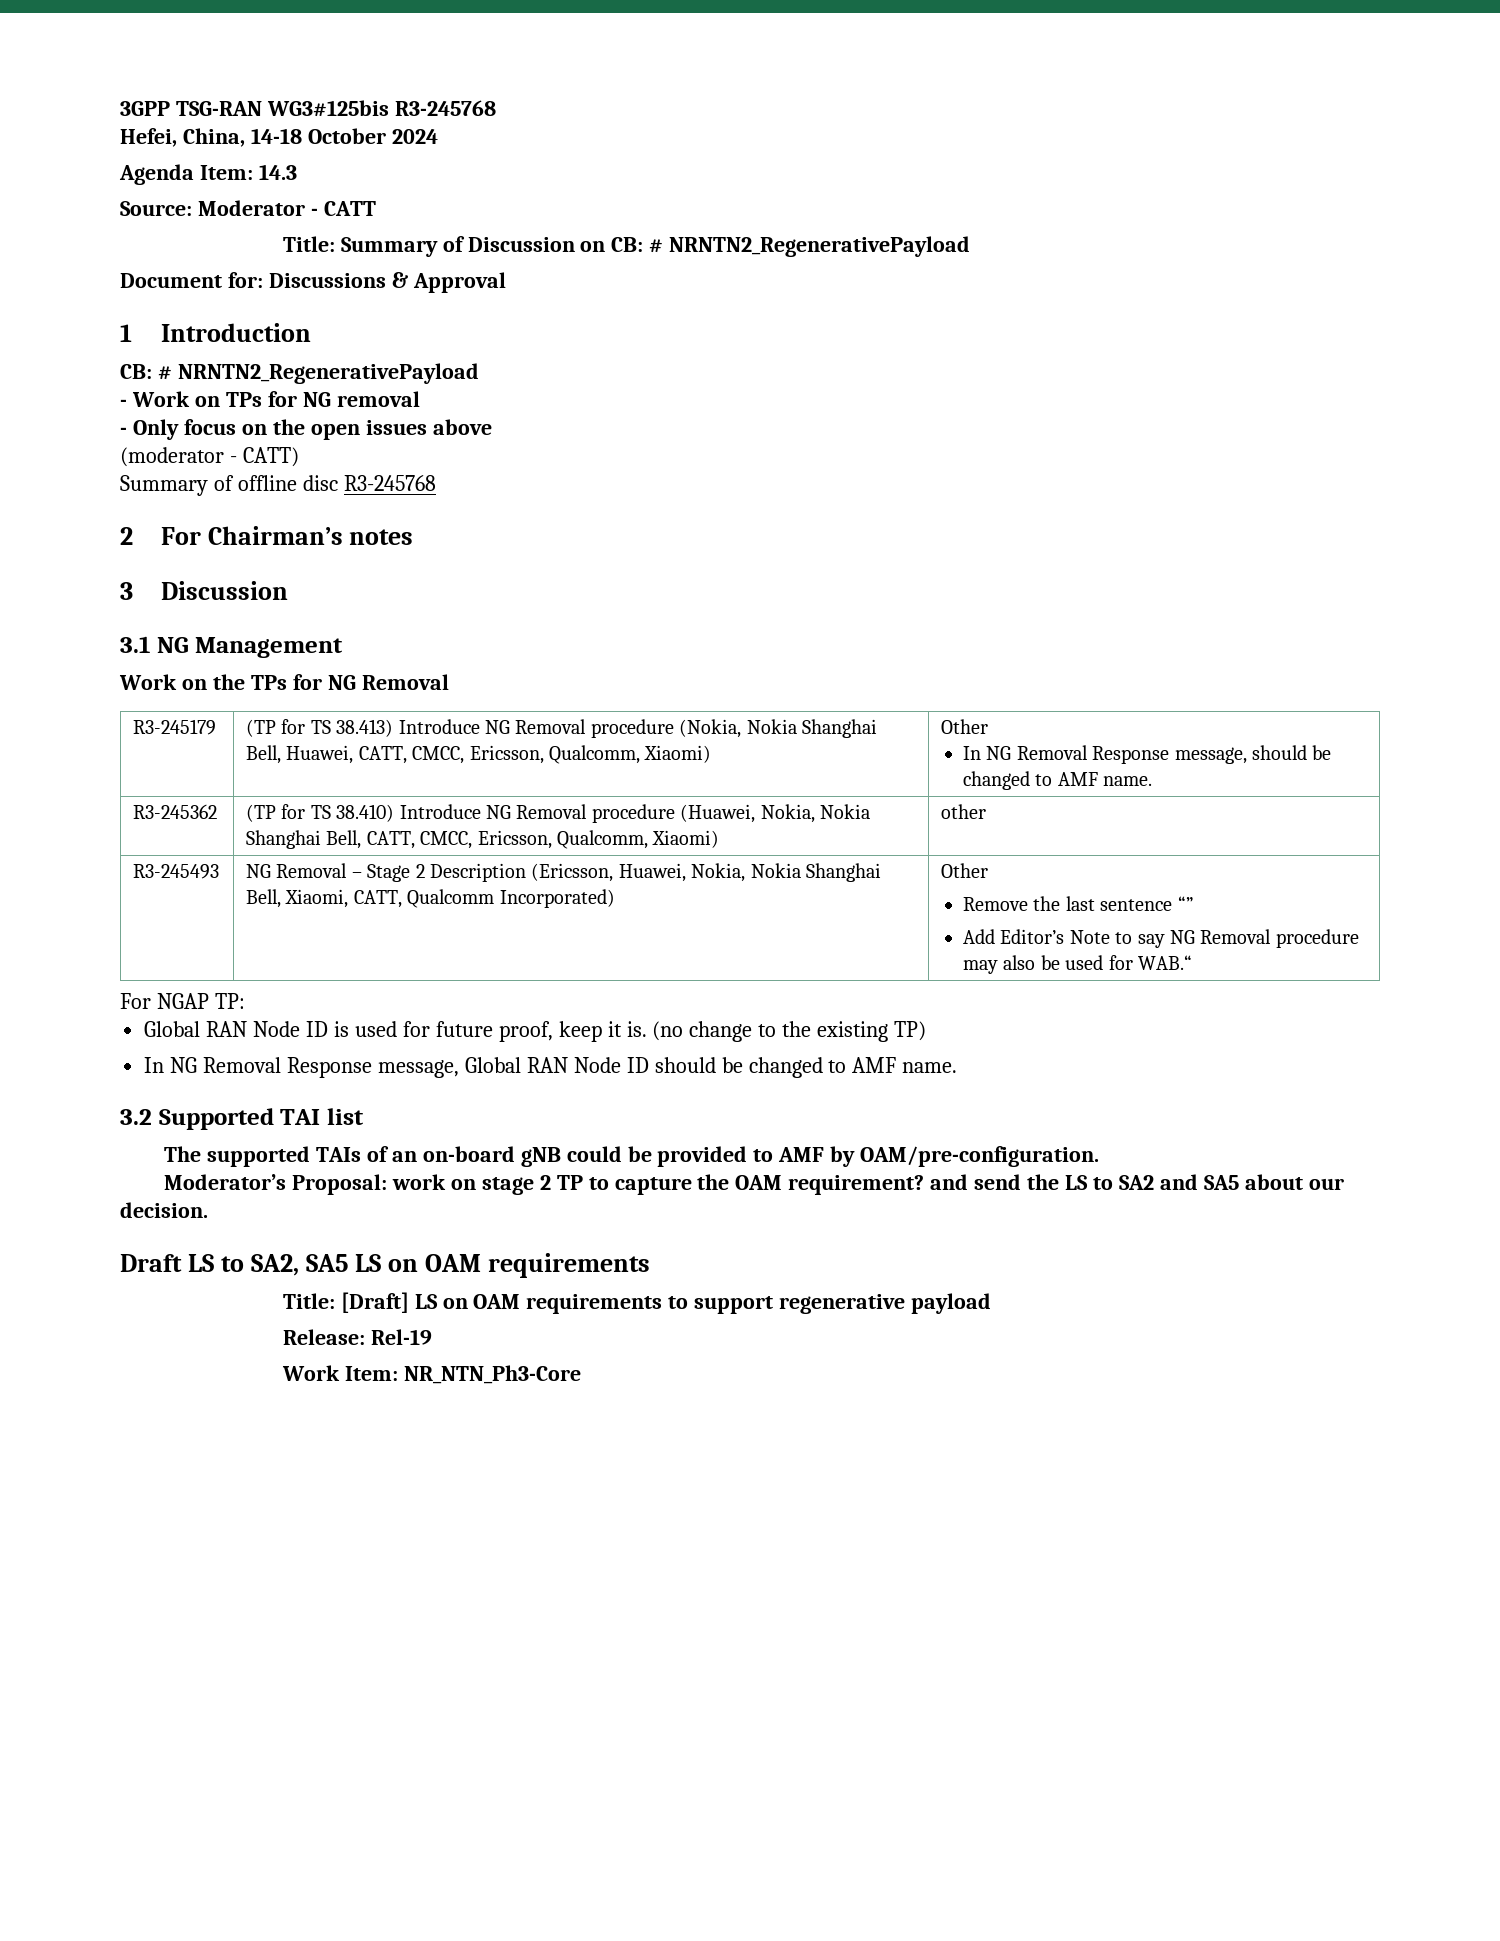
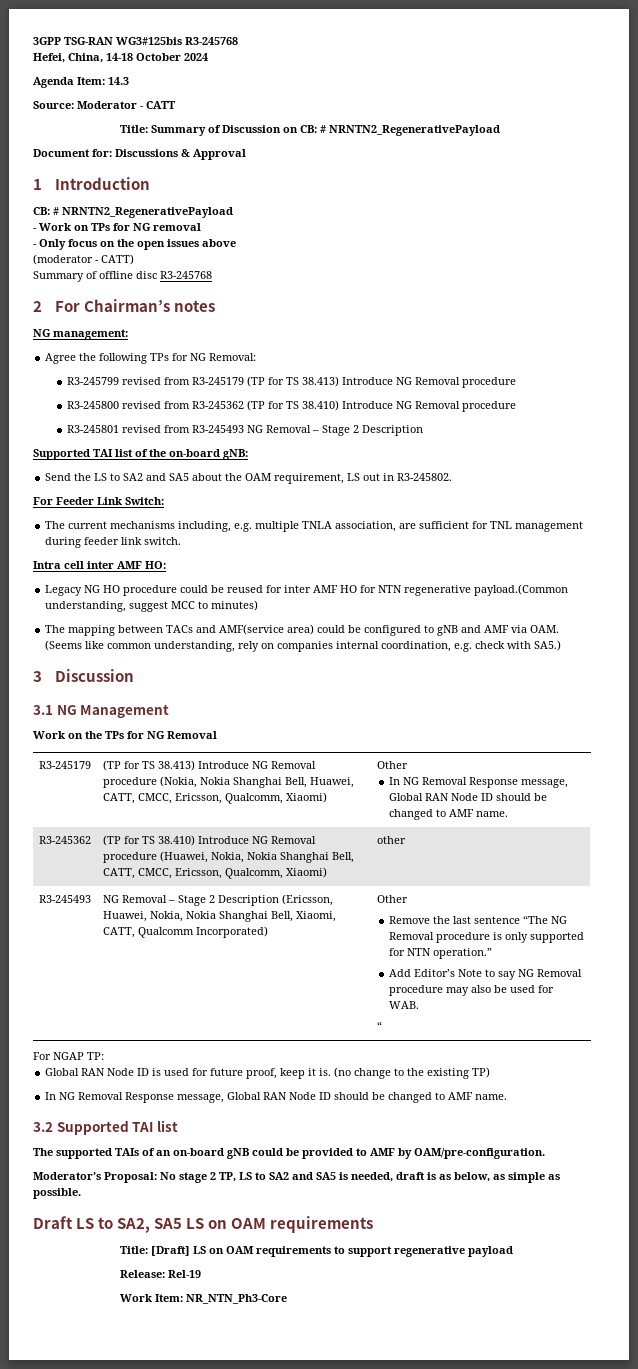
(414, 537) none -> [33,329,128,340] [45,353,257,364] [66,376,516,388] [66,400,516,412] [66,425,423,436] [33,449,248,460] [45,473,453,484] [33,497,164,505] [45,521,584,532] [45,537,182,548] [33,561,166,569] [45,584,569,596] [45,600,259,612] [45,624,560,636] [45,640,562,652] // NG management: // Agree the following TPs for NG Removal: // R3-245799 revised from R3-245179 (TP for TS 38.413) Introduce NG Removal procedure // R3-245800 revised from R3-245362 (TP for TS 38.410) Introduce NG Removal procedure // R3-245801 revised from R3-245493 NG Removal – Stage 2 Description // Supported TAI list of the on-board gNB: // Send the LS to SA2 and SA5 about the OAM requirement, LS out in R3-245802. // For Feeder Link Switch: // The current mechanisms including, e.g. multiple TNLA association, are sufficient for TNL management during feeder link switch. // Intra cell inter AMF HO: // Legacy NG HO procedure could be reused for inter AMF HO for NTN regenerative payload.(Common understanding, suggest MCC to minutes) // The mapping between TACs and AMF(service area) could be configured to gNB and AMF via OAM. (Seems like common understanding, rely on companies internal coordination, e.g. check with SA5.)
(1247, 755) none -> [388,793,493,801] Global RAN Node ID
[1177,896,1194,911] “” -> [522,915,567,924] [388,932,584,943] [388,948,492,959] “The NG Removal procedure is only supported for NTN operation.”
[1138,955,1193,970] WAB.“ -> [388,1001,419,1009] [376,1021,382,1030] WAB. // “
[391,1174,1344,1195] [120,1202,208,1218] work on stage 2 TP to capture the OAM requirement? and send the LS to SA2 and SA5 about our decision. -> [160,1172,560,1183] [33,1188,81,1199] No stage 2 TP, LS to SA2 and SA5 is needed, draft is as below, as simple as possible.

